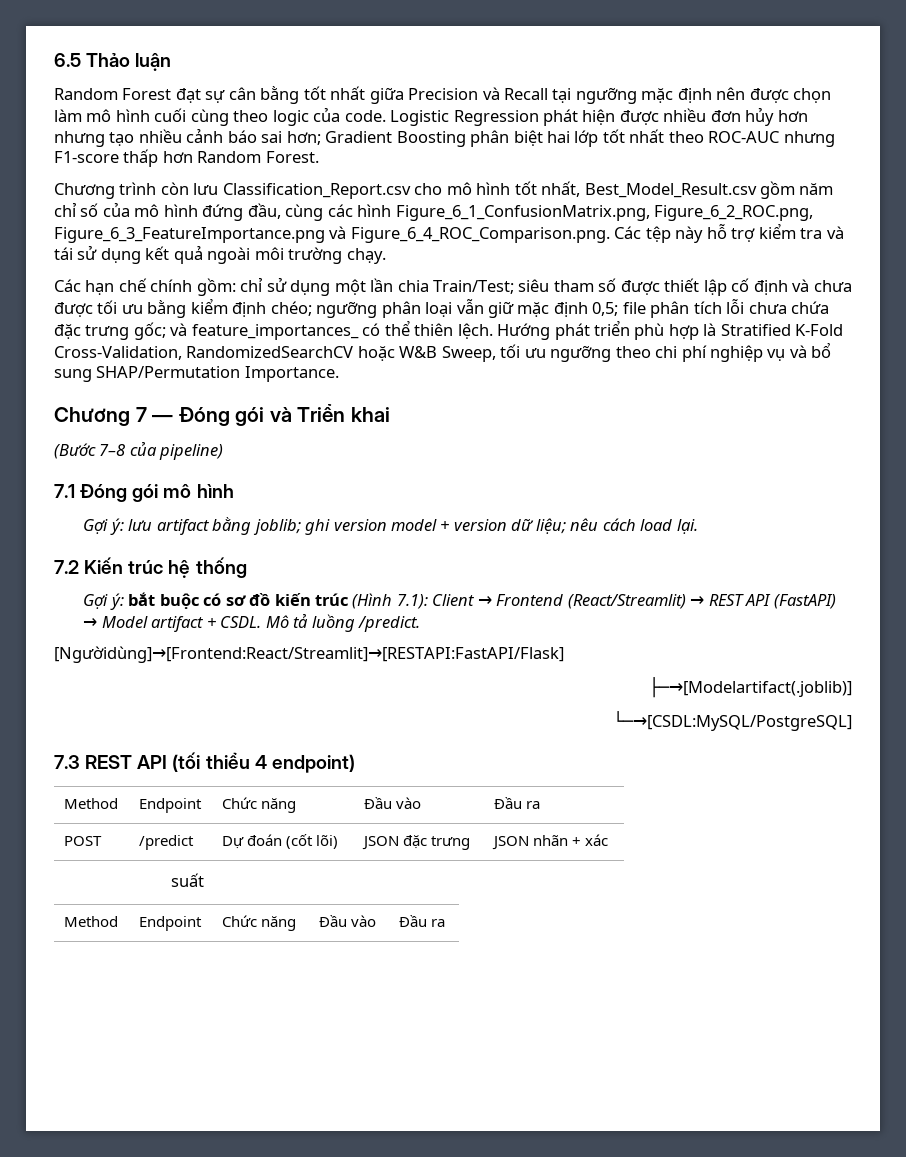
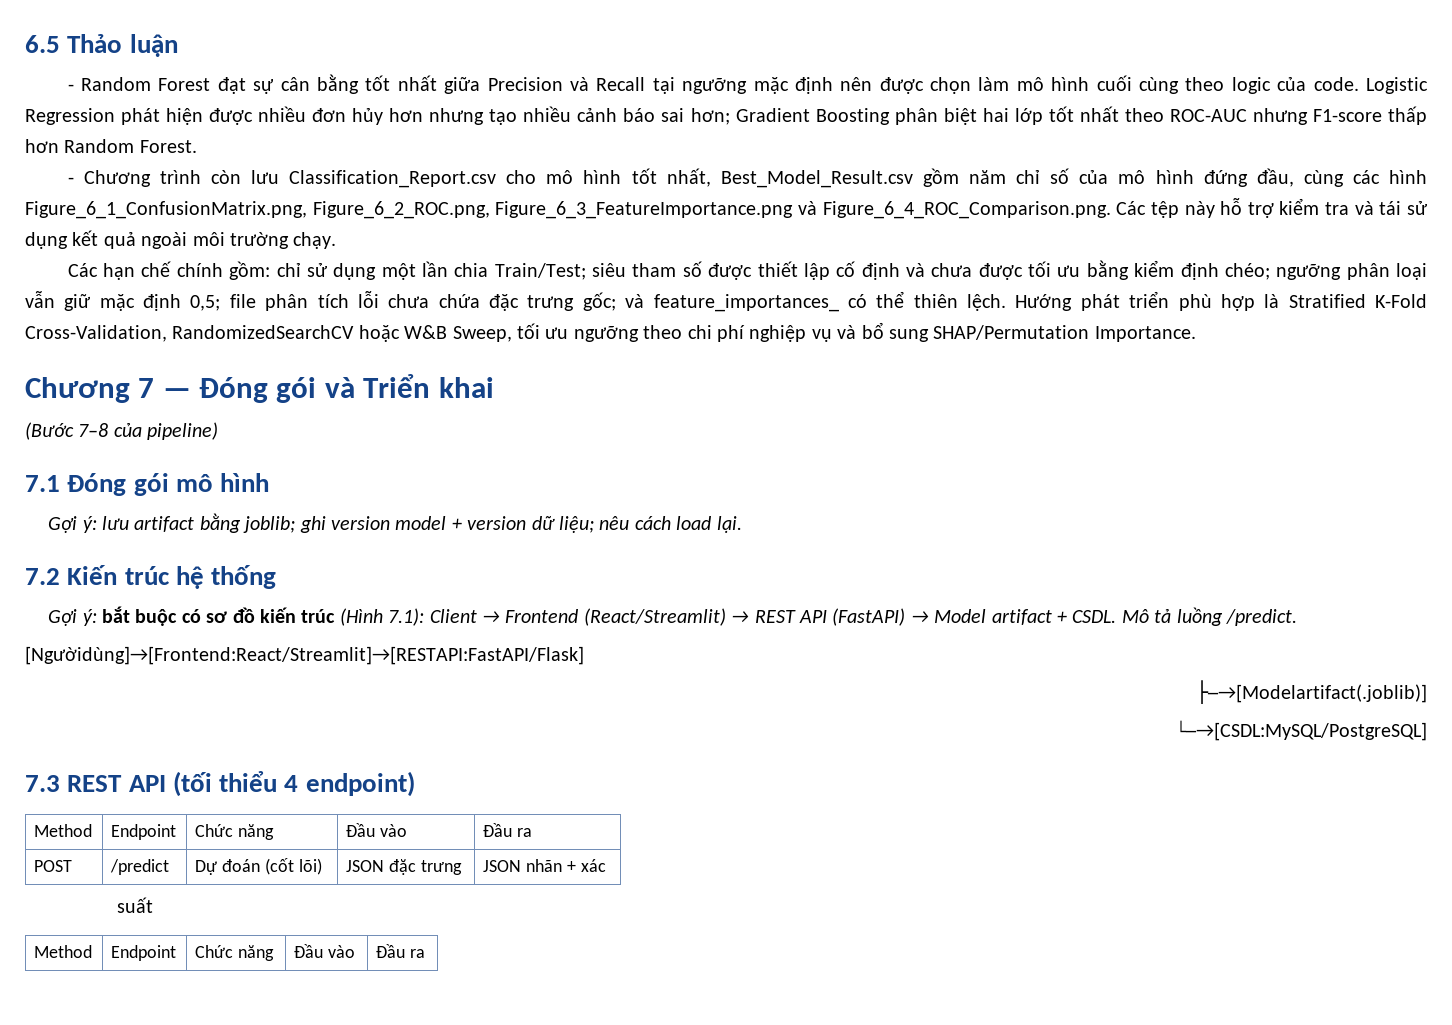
(172, 62) none -> [67,84,74,91] -
(319, 157) none -> [67,177,74,184] -

